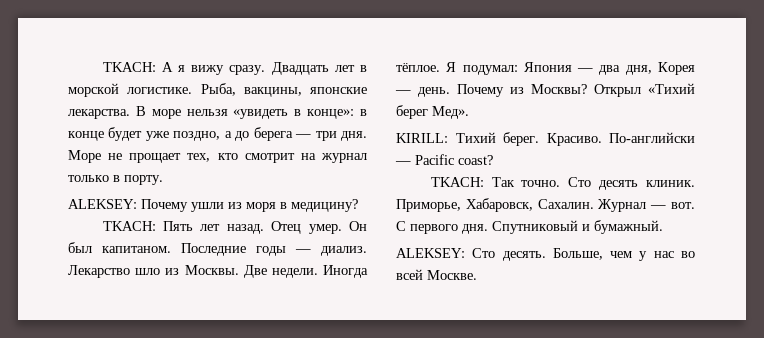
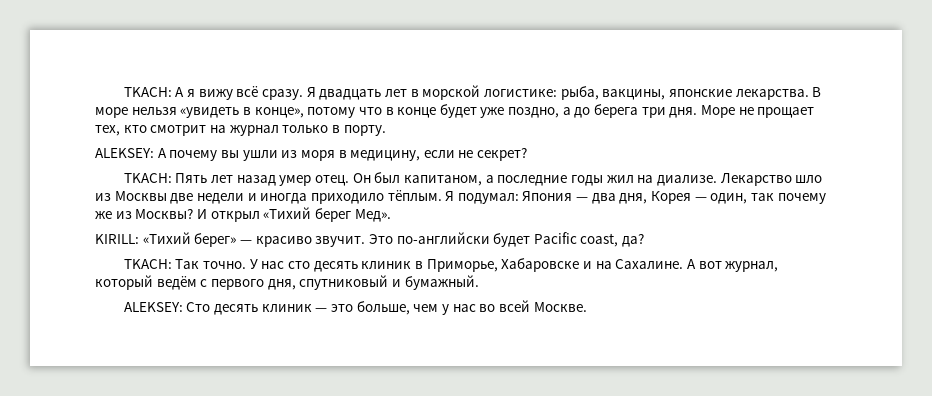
[229,62,329,75] сразу. Двадцать -> [236,86,382,100] всё сразу. Я двадцать
[127,83,236,96] логистике. Рыба, -> [483,86,599,100] логистике: рыба,
[307,109,355,119] конце»: -> [254,107,382,118] конце», потому что
[295,134,312,138] — -> (639, 111) none
[141,199,188,212] Почему -> [157,148,239,161] А почему вы
[291,199,358,212] медицину? -> [350,147,528,161] медицину, если не секрет?
[226,221,367,234] [68,242,367,256] [68,265,368,278] [396,63,440,72] назад. Отец умер. Он был капитаном. Последние годы — диализ. Лекарство шло из Москвы. Две недели. Иногда тёплое. -> [236,172,823,186] [95,190,442,204] назад умер отец. Он был капитаном, а последние годы жил на диализе. Лекарство шло из Москвы две недели и иногда приходило тёплым.
[418,83,695,97] [396,105,469,119] [396,132,695,146] [395,154,493,165] [430,177,695,190] [396,198,695,212] [396,220,578,234] день. Почему из Москвы? Открыл «Тихий берег Мед». // KIRILL: Тихий берег. Красиво. По-английски — Pacific coast? // TKACH: Так точно. Сто десять клиник. Приморье, Хабаровск, Сахалин. Журнал — вот. С первого дня. Спутниковый -> [710,193,826,204] [95,207,391,222] [95,232,645,247] [123,258,779,272] [95,275,389,290] один, так почему же из Москвы? И открыл «Тихий берег Мед». // KIRILL: «Тихий берег» — красиво звучит. Это по-английски будет Pacific coast, да? // TKACH: Так точно. У нас сто десять клиник в Приморье, Хабаровске и на Сахалине. А вот журнал, который ведём с первого дня, спутниковый
[502,248,603,261] десять. Больше, -> [214,301,410,315] десять клиник — это больше,

